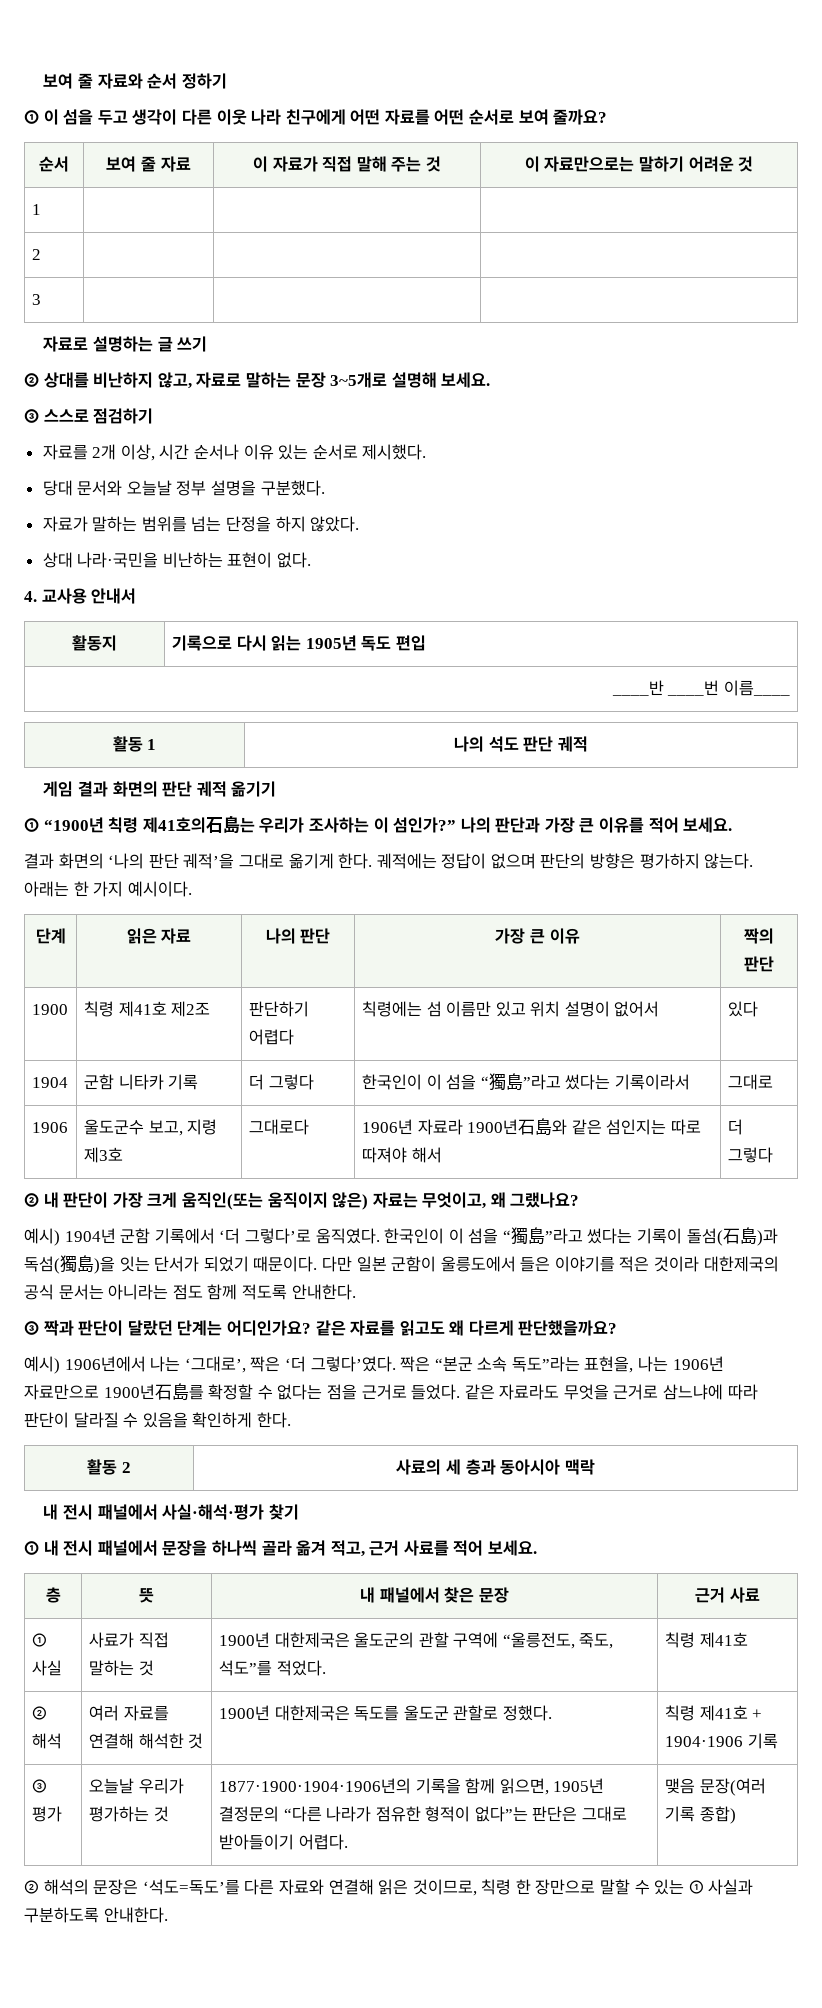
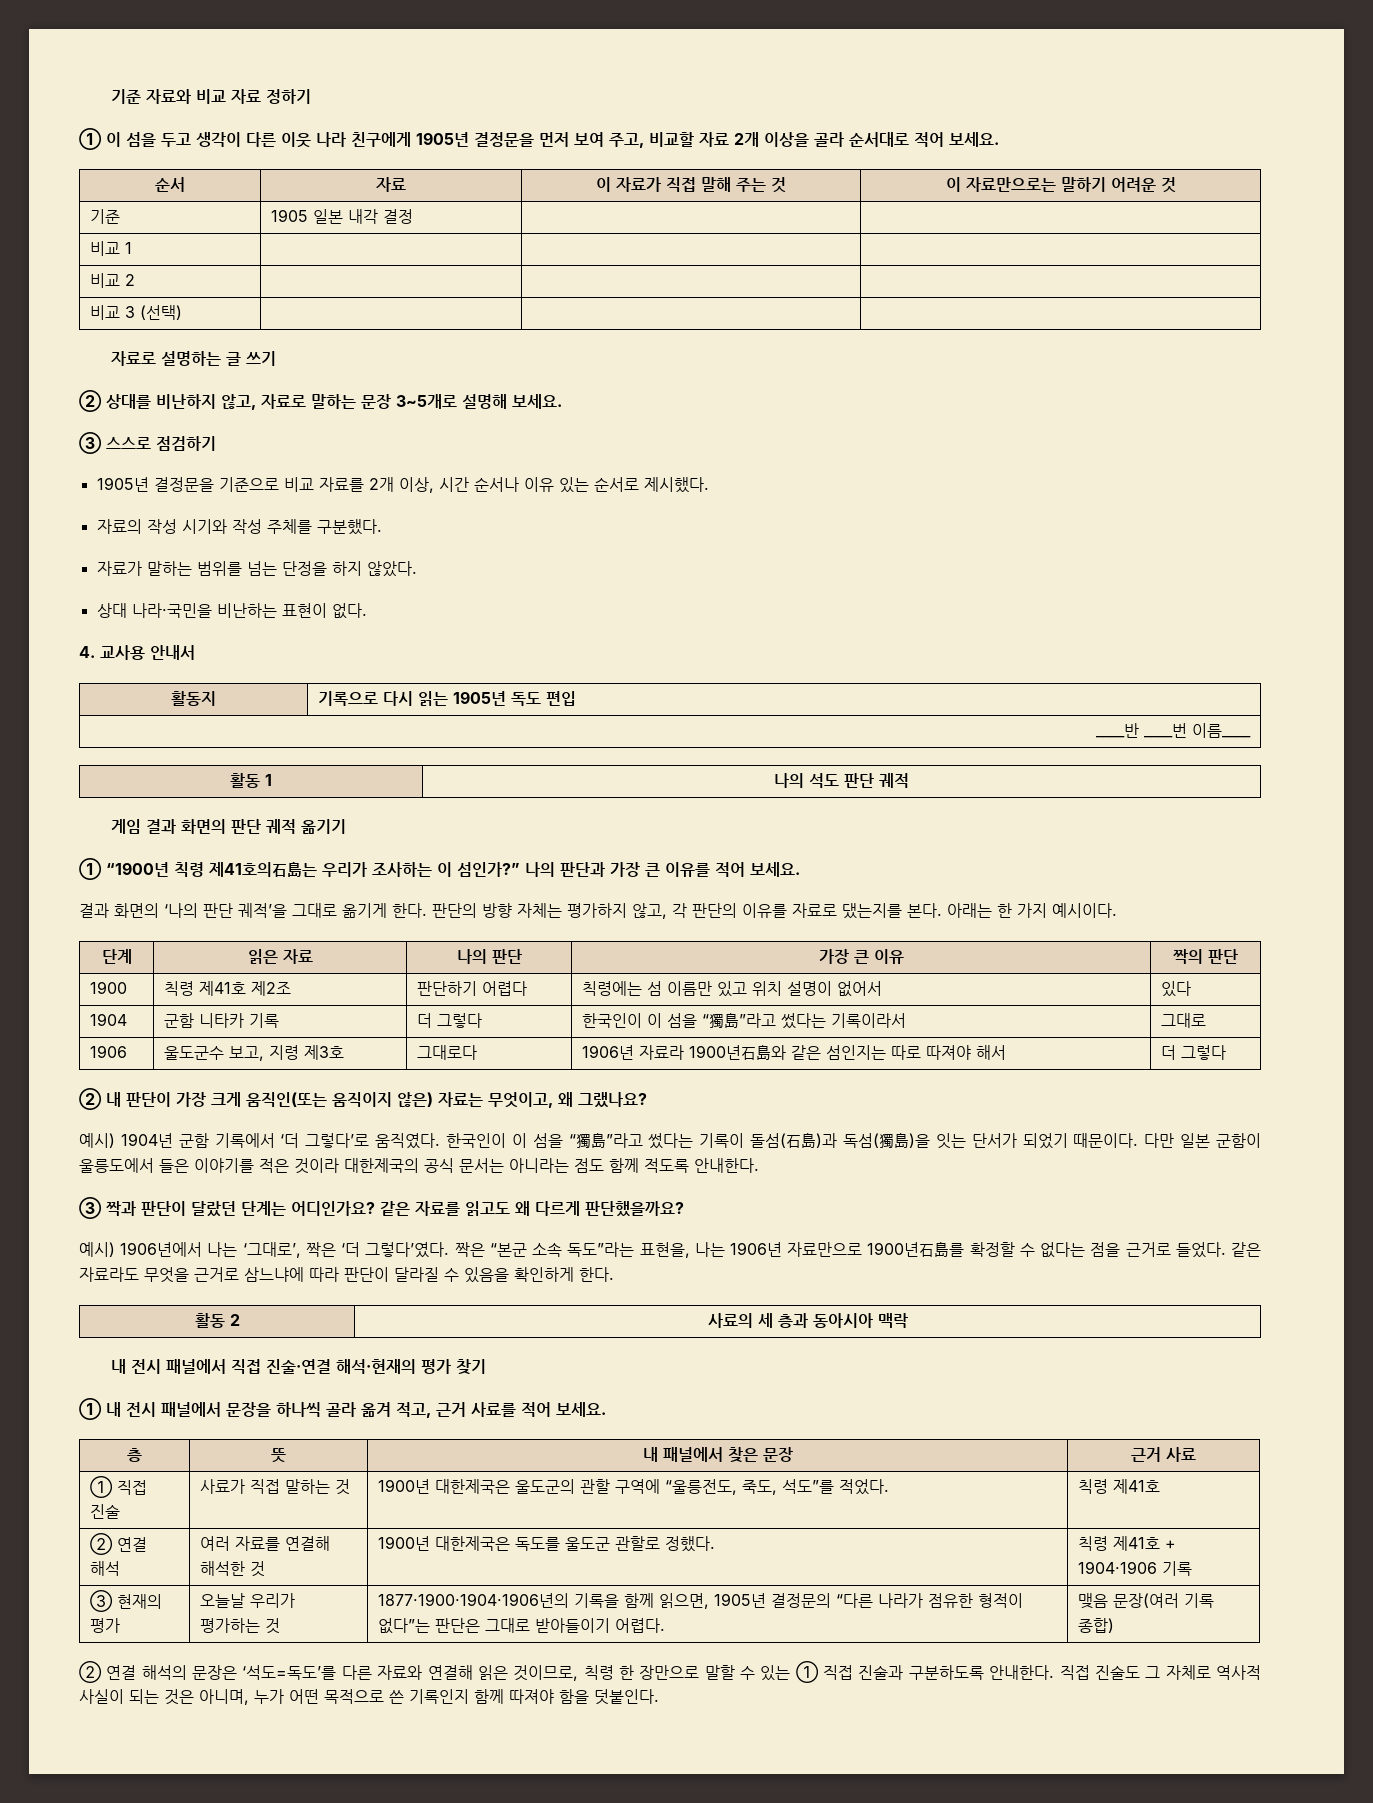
[43,73,178,89] 보여 줄 자료와 순서 -> [110,89,261,104] 기준 자료와 비교 자료
[350,109,608,125] 어떤 자료를 어떤 순서로 보여 줄까요? -> [416,132,999,148] 1905년 결정문을 먼저 보여 주고, 비교할 자료 2개 이상을 골라 순서대로 적어 보세요.
[106,156,156,172] 보여 줄 -> (185, 184) none
(754, 164) none -> [89,209,120,224] [270,209,413,224] [89,241,120,256] 기준 | 1905 일본 내각 결정 | | // 비교
(41, 209) none -> [89,273,120,288] 비교
[31,294,41,305] 3 -> [89,305,182,320] 비교 3 (선택)
(154, 416) none -> [96,477,314,492] 1905년 결정문을 기준으로 비교
[42,480,257,496] 당대 문서와 오늘날 정부 설명을 -> [96,519,312,534] 자료의 작성 시기와 작성 주체를
[376,853,754,869] 궤적에는 정답이 없으며 판단의 방향은 평가하지 않는다. -> [432,903,942,919] 판단의 방향 자체는 평가하지 않고, 각 판단의 이유를 자료로 댔는지를 본다.
[162,1504,265,1520] 사실·해석·평가 -> [230,1359,451,1374] 직접 진술·연결 해석·현재의 평가
[31,1660,62,1676] 사실 -> [116,1480,147,1495] [89,1504,120,1519] 직접 진술
(47, 1713) none -> [116,1537,147,1552] 연결
(47, 1786) none -> [116,1594,162,1609] 현재의
(39, 1887) none -> [106,1665,137,1680] 연결
[708,1879,754,1895] [24,1907,168,1923] 사실과 구분하도록 안내한다. -> [823,1665,1261,1680] [79,1689,659,1705] 직접 진술과 구분하도록 안내한다. 직접 진술도 그 자체로 역사적 사실이 되는 것은 아니며, 누가 어떤 목적으로 쓴 기록인지 함께 따져야 함을 덧붙인다.

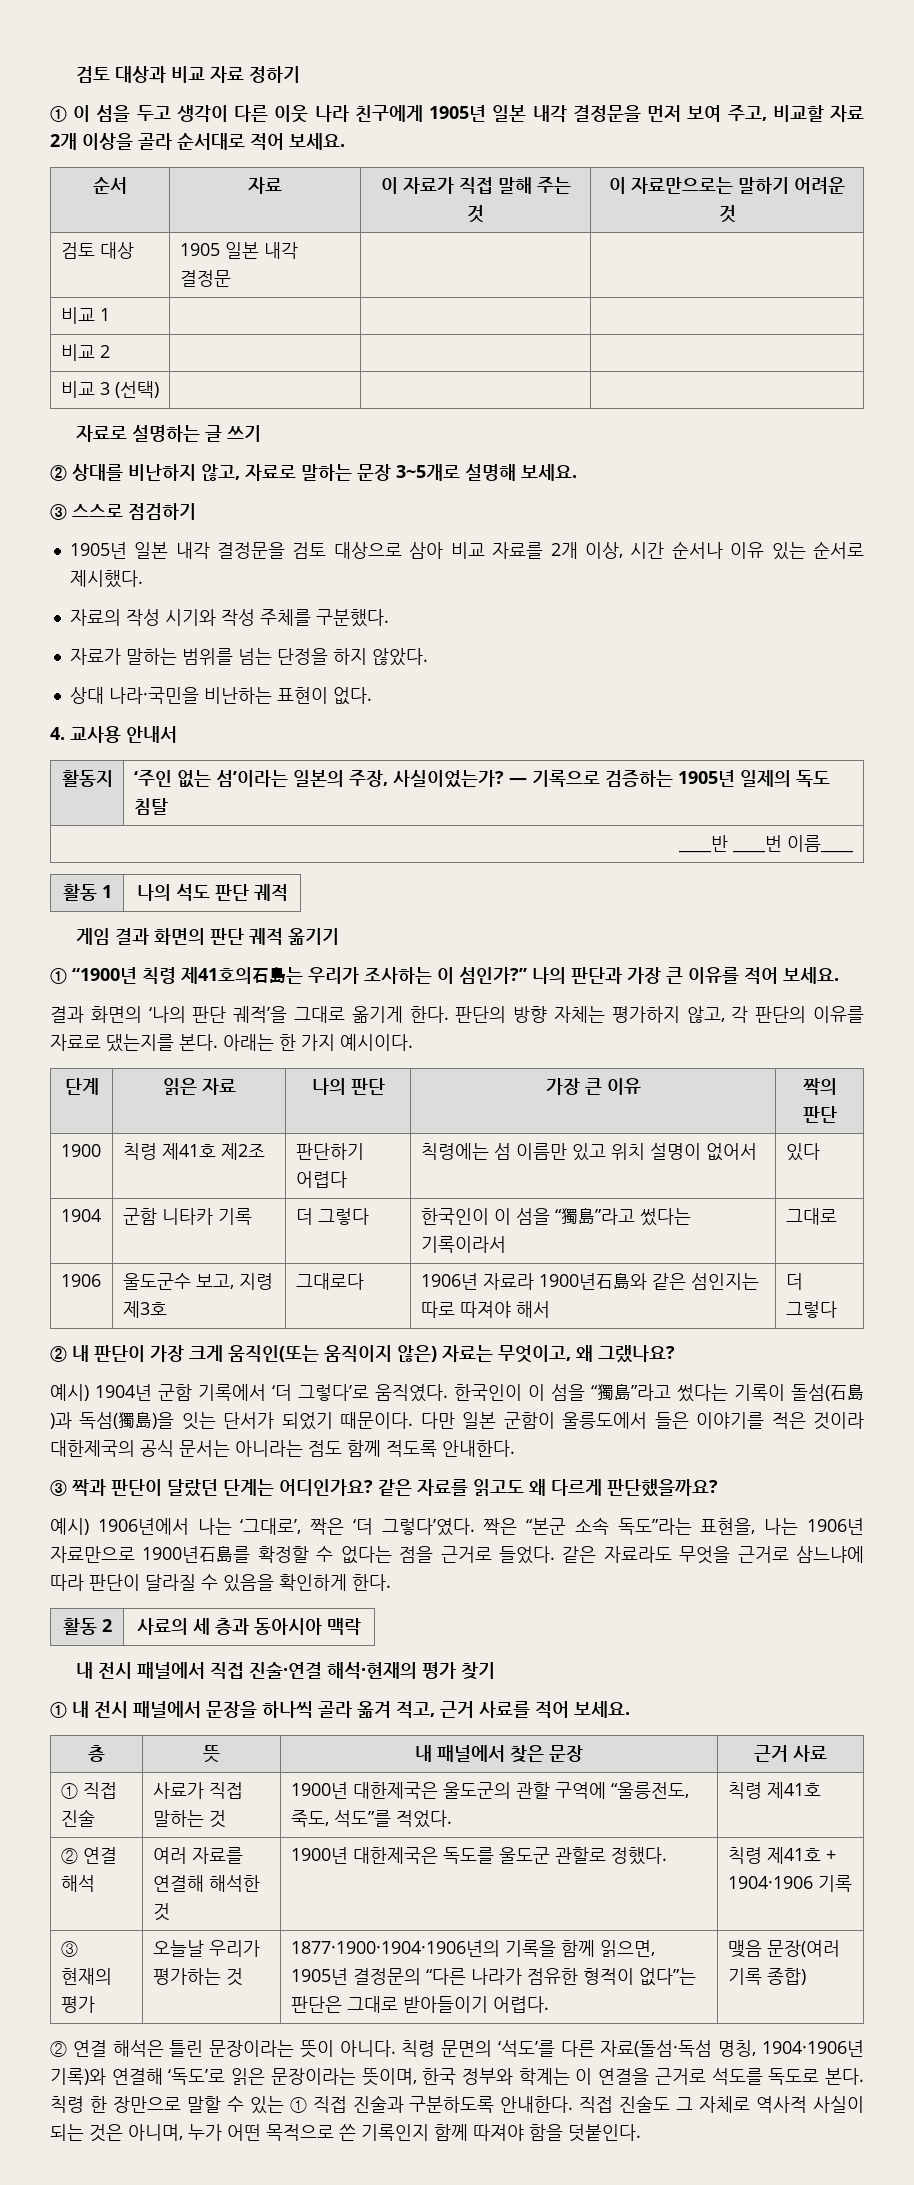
[110,89,191,104] 기준 자료와 -> [75,66,166,83] 검토 대상과
(469, 139) none -> [492,105,567,122] 일본 내각
[89,209,120,224] 기준 -> [60,242,134,259] 검토 대상
[382,209,413,224] 결정 -> [179,270,231,287] 결정문
[153,477,279,492] 결정문을 기준으로 -> [134,542,444,559] 일본 내각 결정문을 검토 대상으로 삼아
[317,691,576,707] 기록으로 다시 읽는 1905년 독도 편입 -> [133,770,830,788] [133,798,168,815] ‘주인 없는 섬’이라는 일본의 주장, 사실이었는가? — 기록으로 검증하는 1905년 일제의 독도 침탈
[141,1665,579,1681] 해석의 문장은 ‘석도=독도’를 다른 자료와 연결해 읽은 것이므로, -> [112,2040,864,2058] [50,2068,864,2086] 해석은 틀린 문장이라는 뜻이 아니다. 칙령 문면의 ‘석도’를 다른 자료(돌섬·독섬 명칭, 1904·1906년 기록)와 연결해 ‘독도’로 읽은 문장이라는 뜻이며, 한국 정부와 학계는 이 연결을 근거로 석도를 독도로 본다.

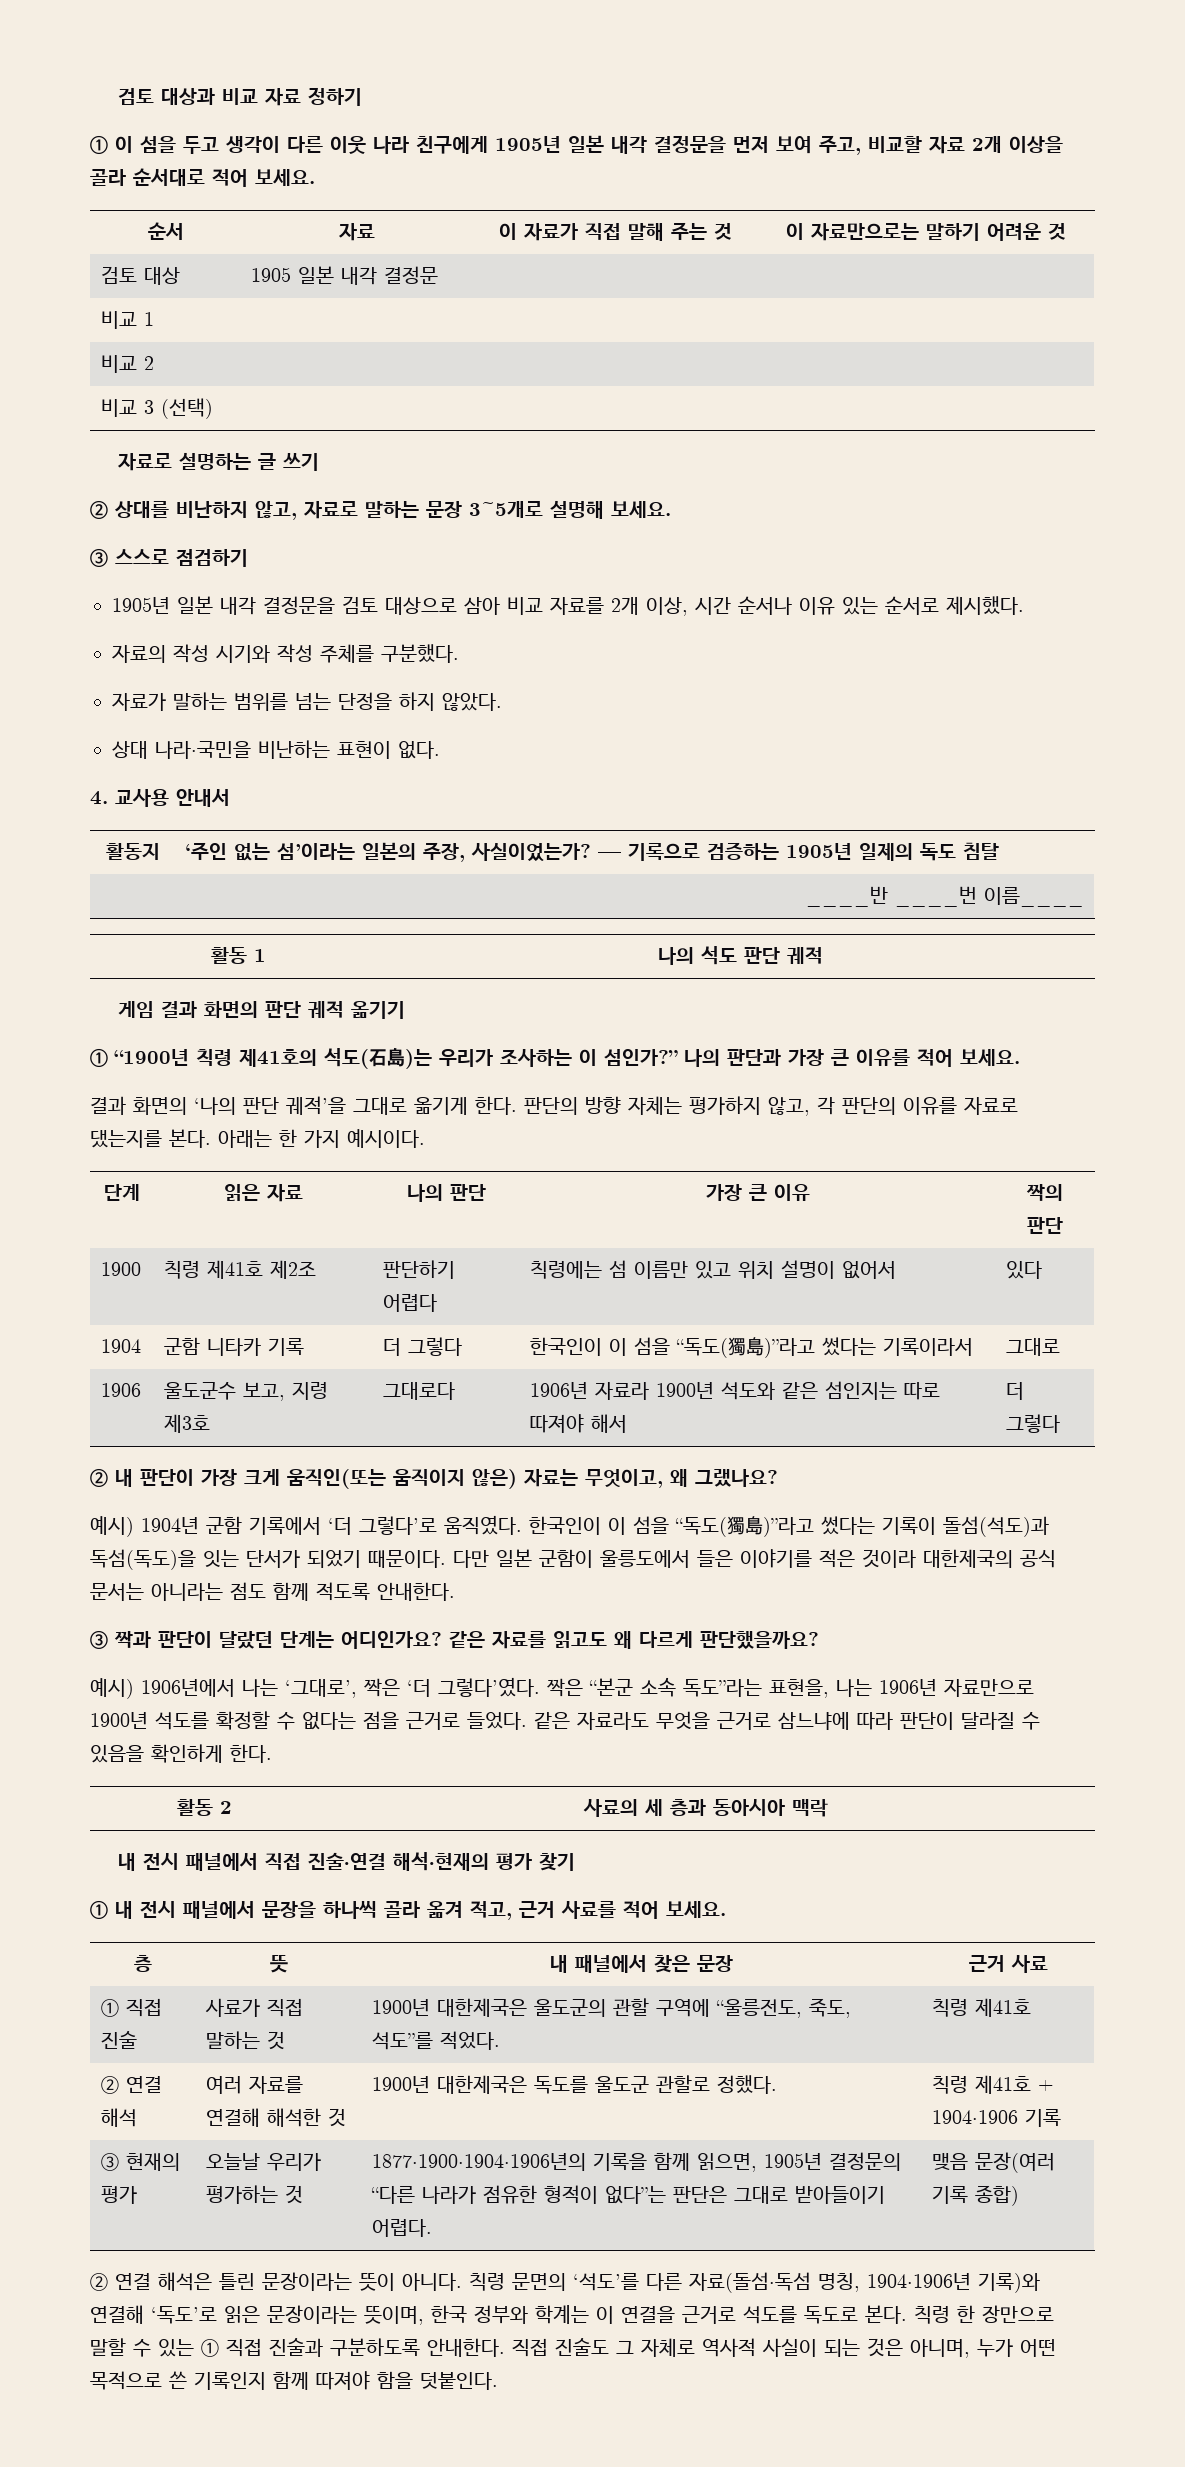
[252,967,303,984] 石島는 -> [324,1047,432,1069] 석도(石島)는
[554,1208,635,1225] “獨島”라고 -> [676,1337,816,1358] “독도(獨島)”라고
[595,1273,647,1290] 石島와 -> [721,1382,776,1400] 석도와
[591,1384,864,1402] [50,1412,175,1429] “獨島”라고 썼다는 기록이 돌섬(石島)과 독섬(獨島)을 -> [675,1516,1049,1537] [90,1549,196,1570] “독도(獨島)”라고 썼다는 기록이 돌섬(석도)과 독섬(독도)을
[199,1546,251,1563] 石島를 -> [155,1712,209,1730] 석도를

